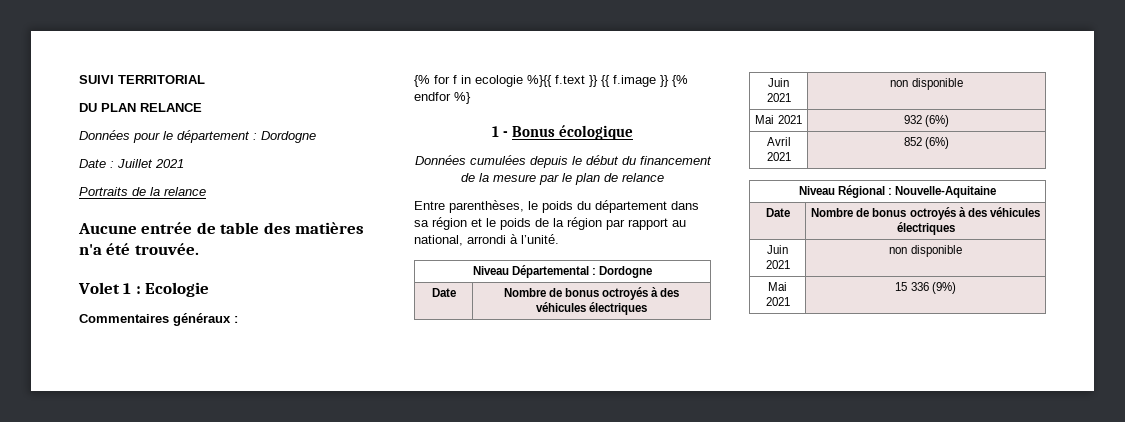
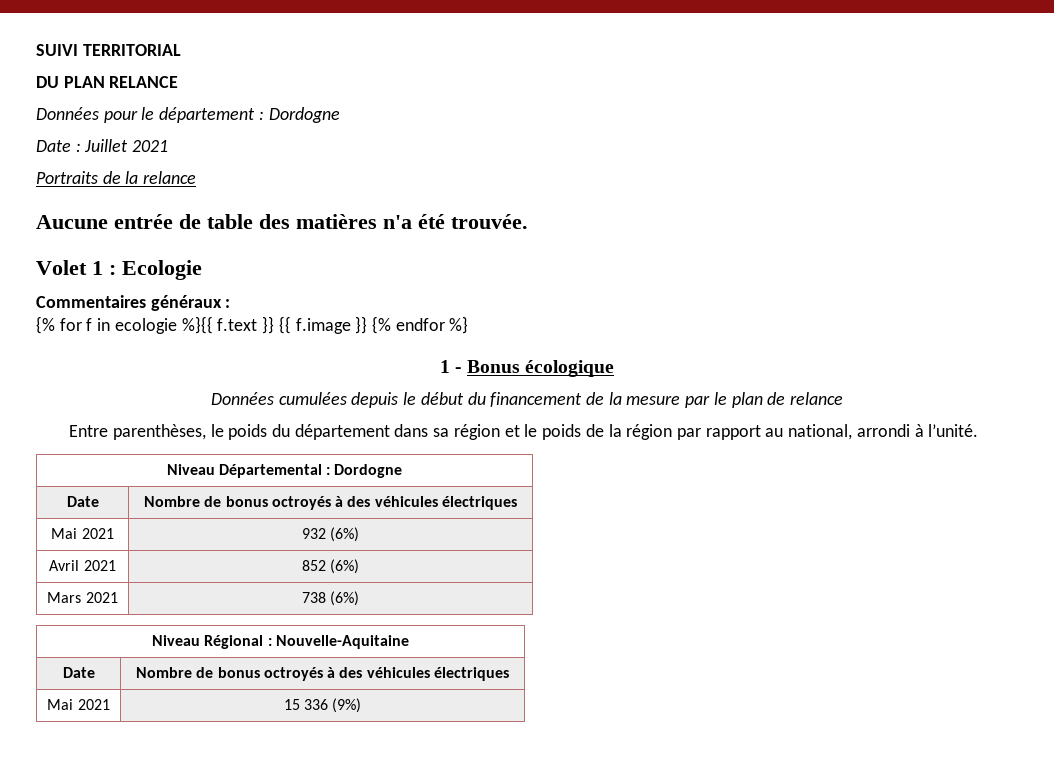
[768,78,789,87] [766,93,791,102] [890,78,963,90] // Juin 2021 | non disponible -> (518, 503) none
(950, 143) none -> [47,592,118,603] [301,591,360,606] // Mars 2021 | 738 (6%)
[767,245,788,254] [765,260,790,269] [889,245,962,257] // Juin 2021 | non disponible -> (510, 674) none

